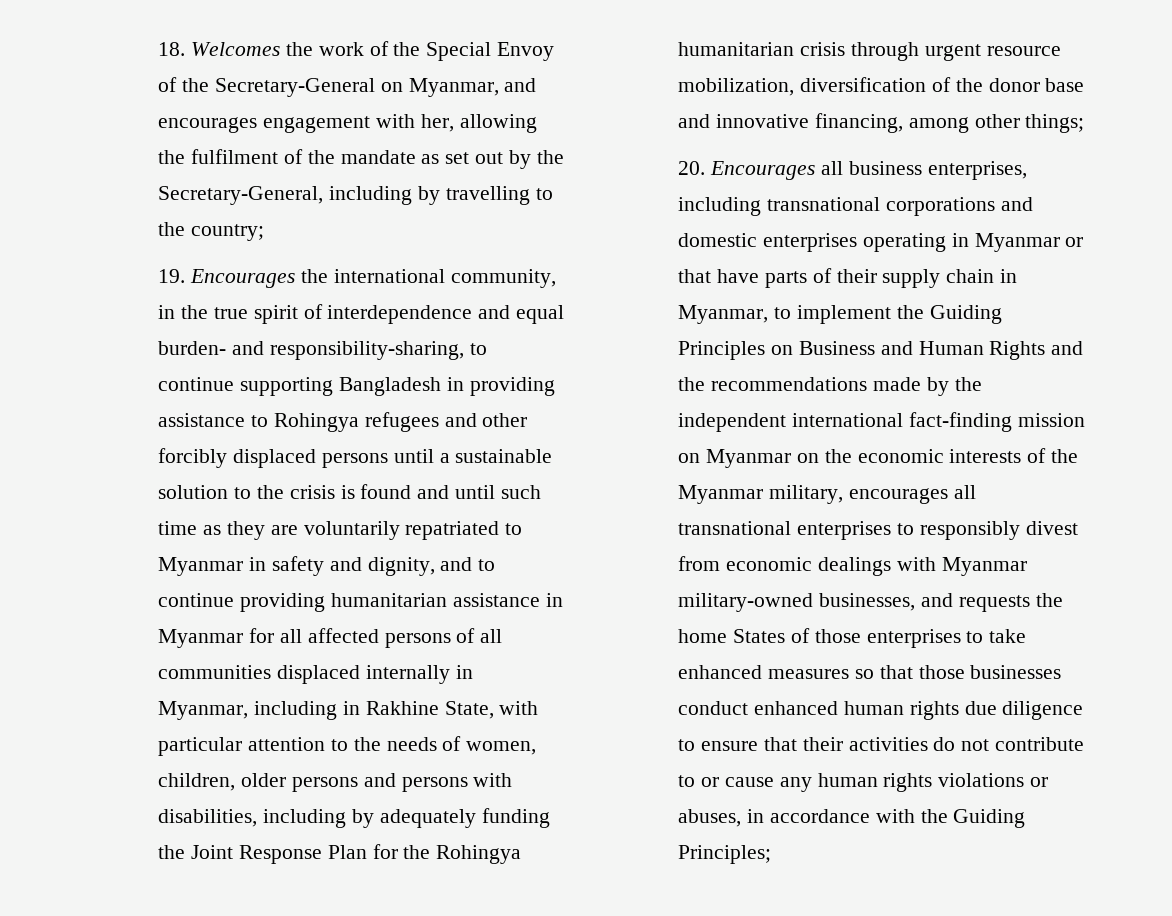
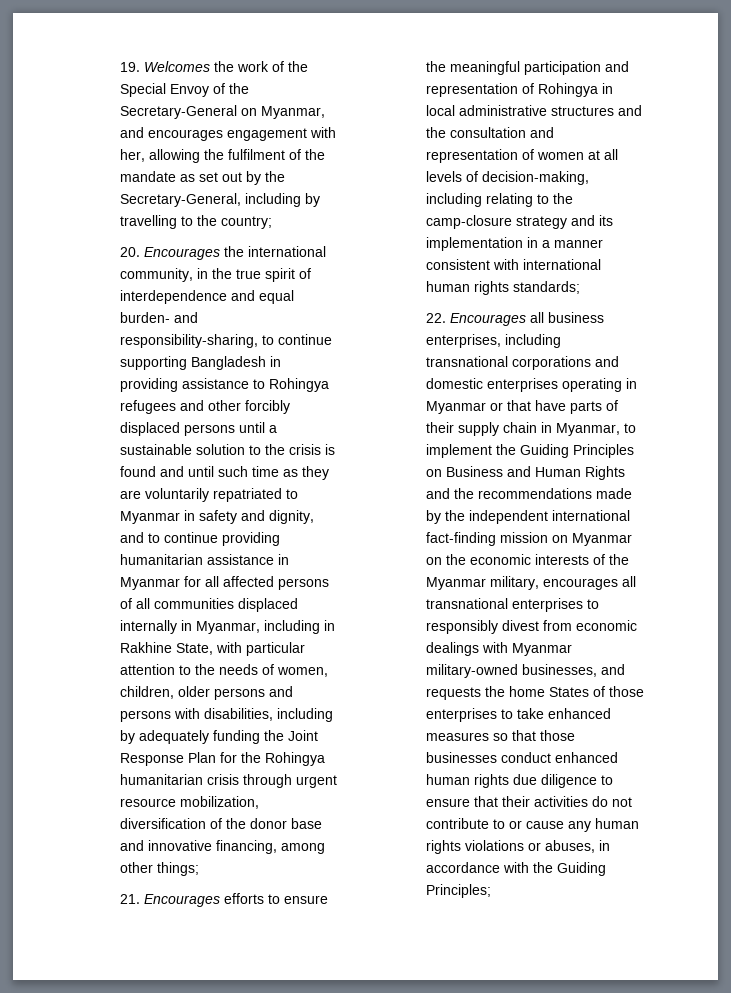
[158,42,186,56] 18. -> [120,62,141,72] 19.
[158,269,186,283] 19. -> [120,247,141,257] 20.
[678,161,706,175] 20. -> [120,893,329,907] [426,61,630,75] [426,83,614,97] [426,105,643,116] [426,127,555,138] [426,149,619,163] [426,171,590,185] [426,193,574,207] [426,215,614,229] [426,237,604,251] [426,259,602,270] [426,281,581,295] [426,313,447,323] 21. Encourages efforts to ensure the meaningful participation and representation of Rohingya in local administrative structures and the consultation and representation of women at all levels of decision-making, including relating to the camp-closure strategy and its implementation in a manner consistent with international human rights standards; // 22.

